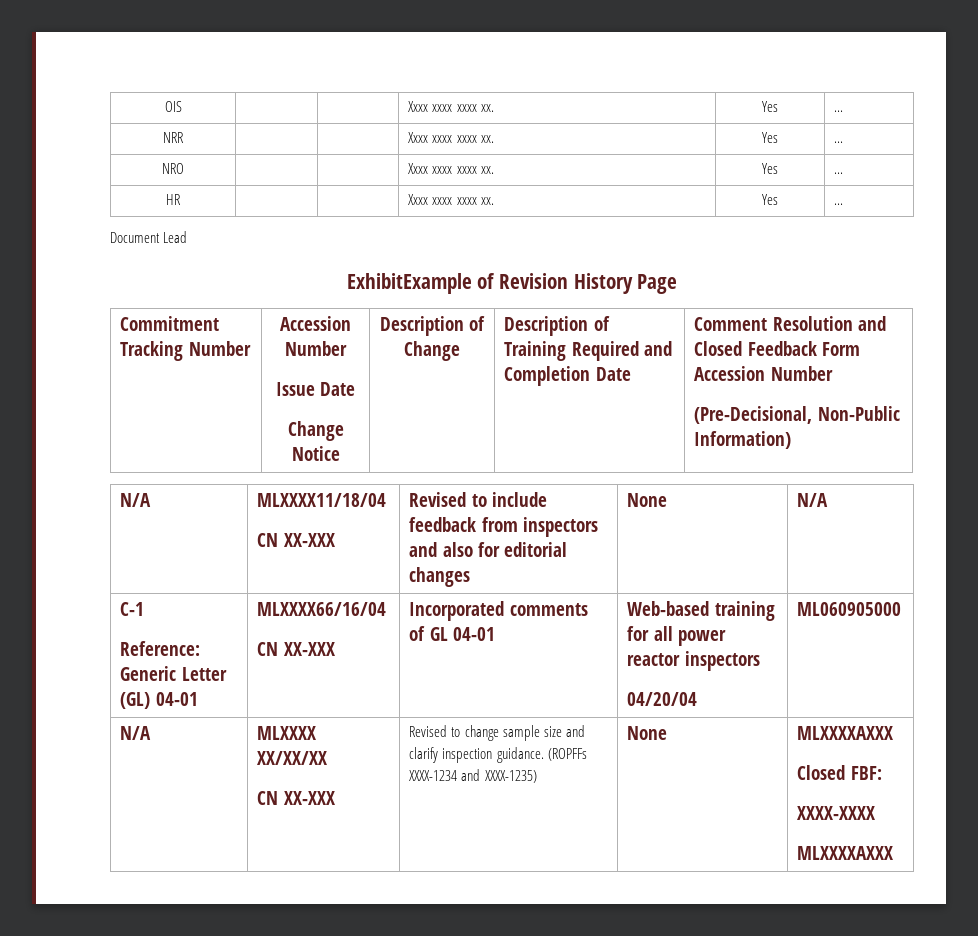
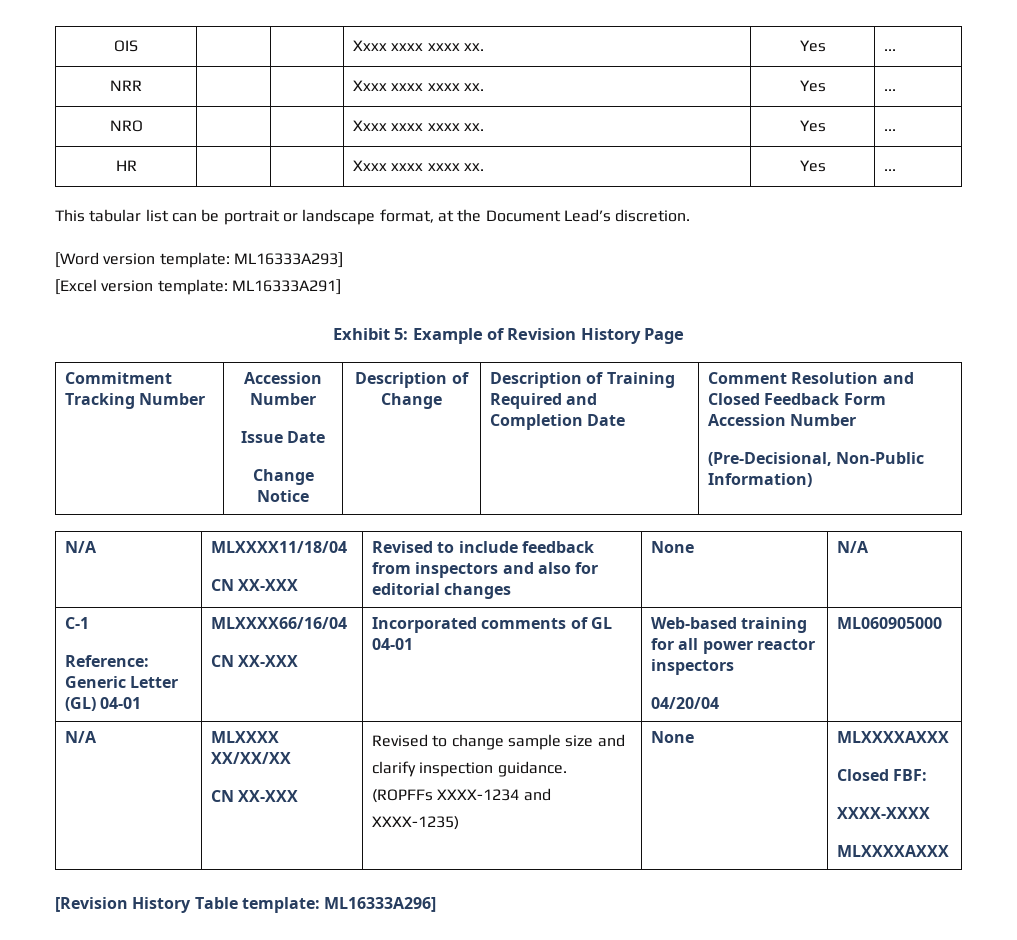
[110,231,188,243] [346,273,472,294] Document Lead // ExhibitExample -> [55,209,691,225] [55,252,343,268] [55,279,341,295] [332,328,483,344] This tabular list can be portrait or landscape format, at the Document Lead’s discretion. // [Word version template: ML16333A293] // [Excel version template: ML16333A291] // Exhibit 5: Example
(894, 853) none -> [55,897,437,913] // [Revision History Table template: ML16333A296]

